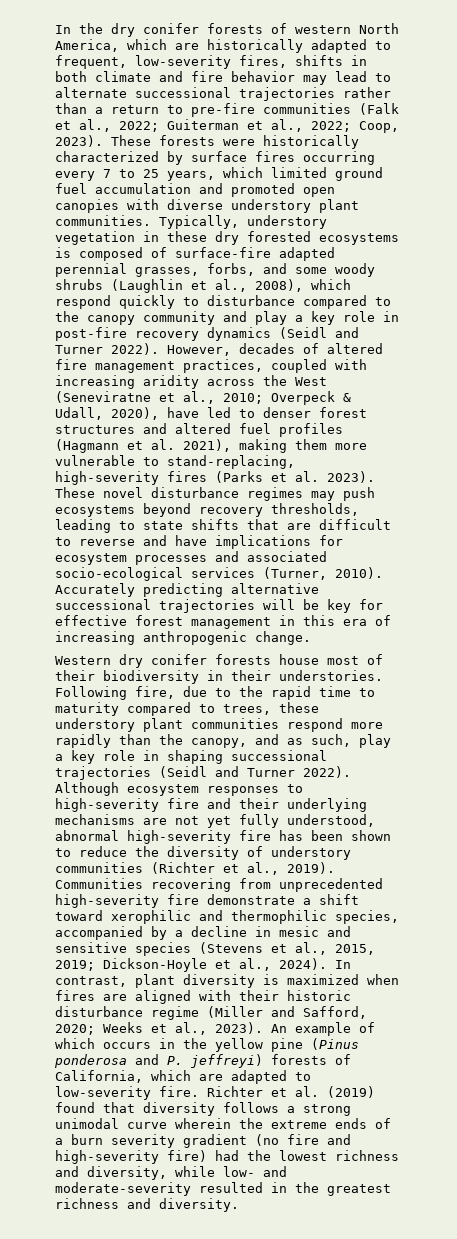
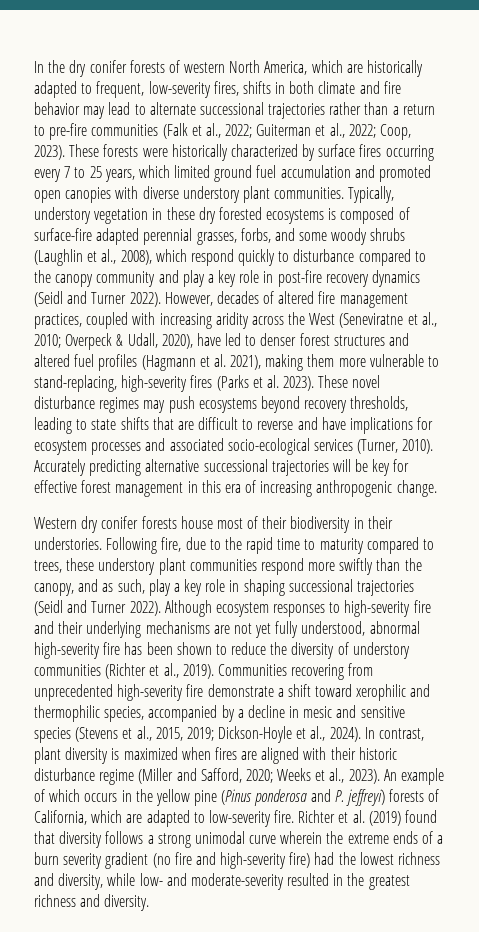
[55,734,111,748] rapidly -> [339,558,374,575] swiftly

